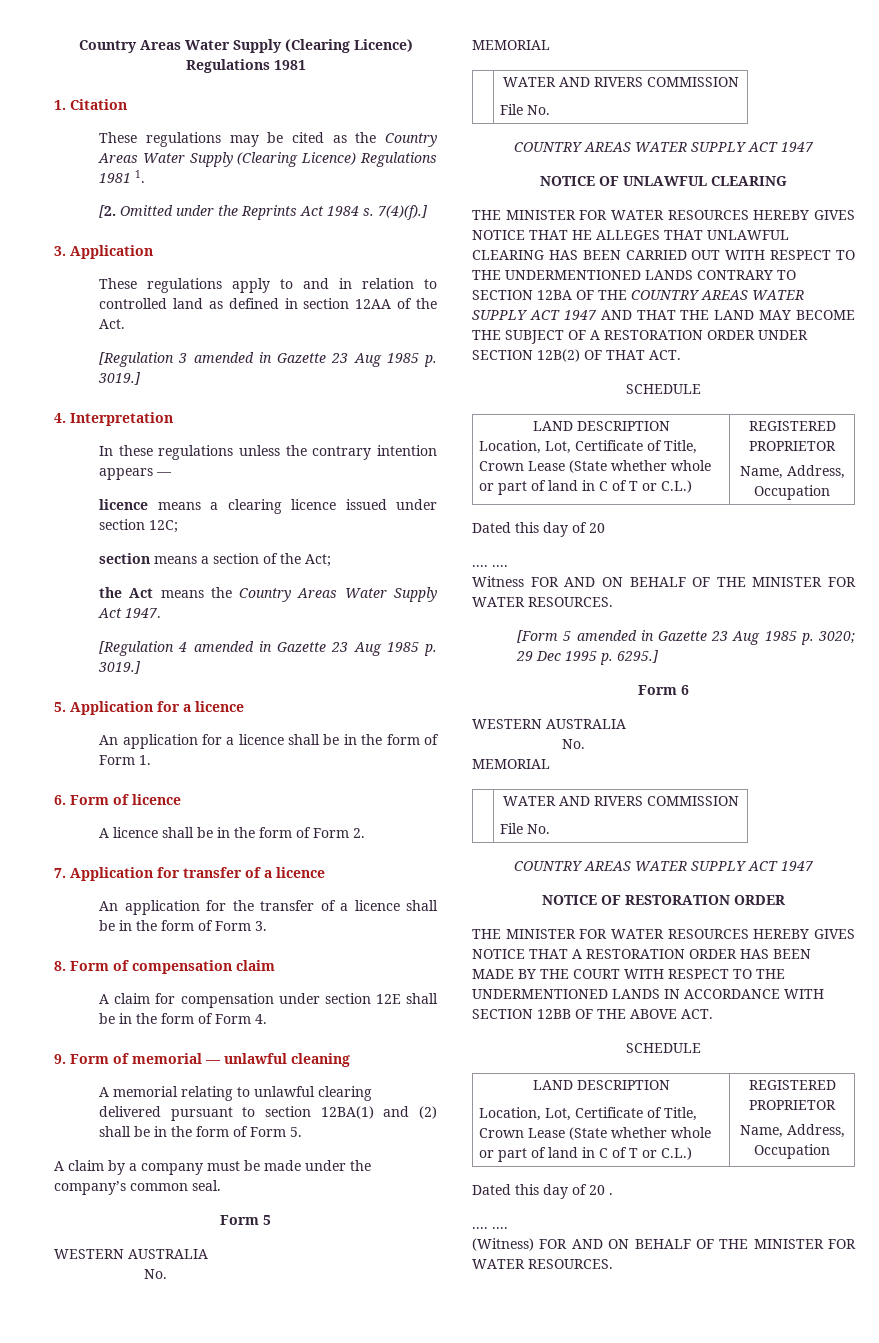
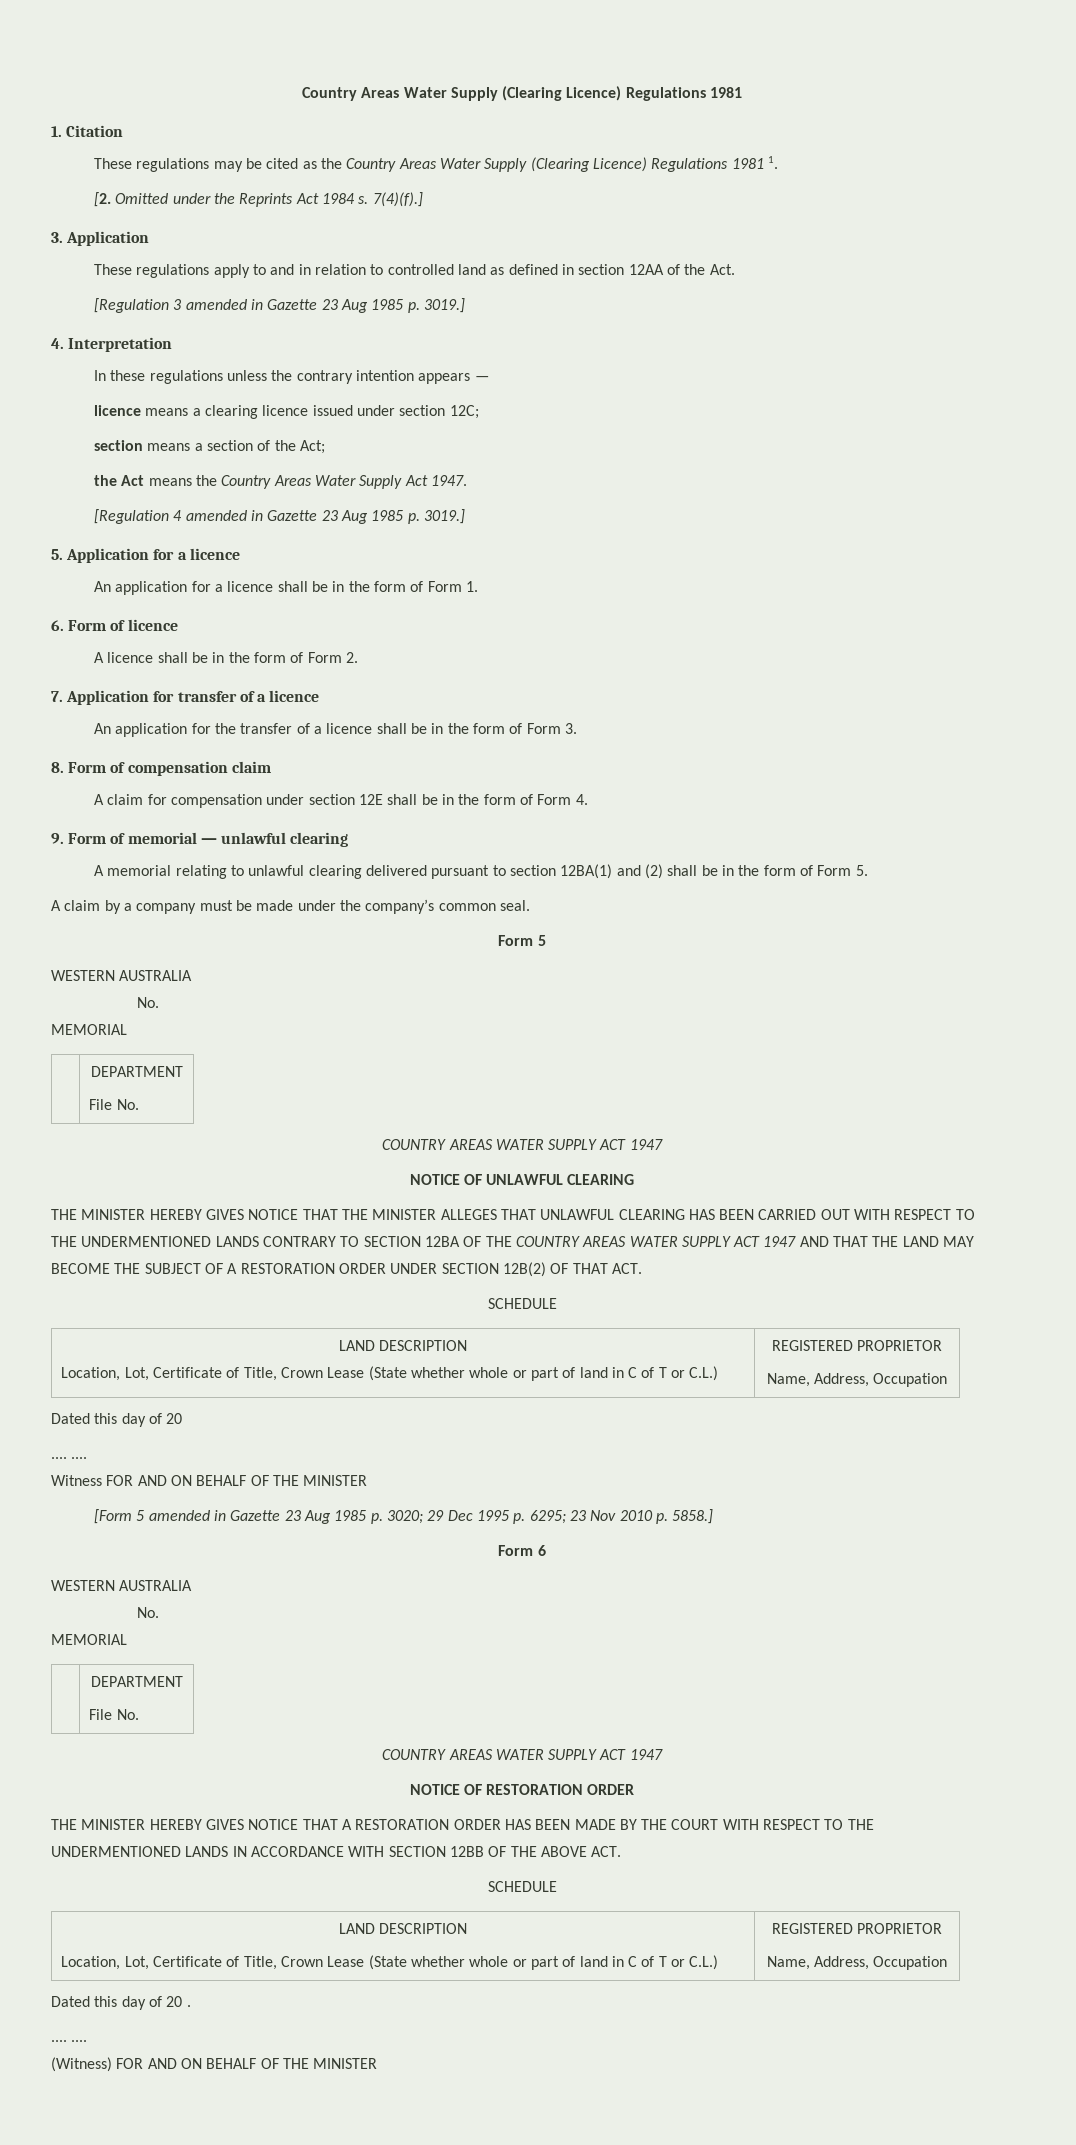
[291,1053,350,1067] cleaning -> [290,832,349,847] clearing
[502,77,739,87] WATER AND RIVERS COMMISSION -> [90,1066,183,1077] DEPARTMENT
[579,210,855,220] [472,230,592,240] FOR WATER RESOURCES HEREBY GIVES NOTICE THAT HE -> [149,1209,437,1220] HEREBY GIVES NOTICE THAT THE MINISTER
[828,577,856,587] [472,597,613,607] FOR WATER RESOURCES. -> (368, 1480) none
[617,650,660,663] 6295.] -> [529,1509,714,1524] 6295; 23 Nov 2010 p. 5858.]
[502,796,739,806] WATER AND RIVERS COMMISSION -> [90,1676,183,1687] DEPARTMENT
[579,929,749,939] FOR WATER RESOURCES -> (146, 1824) none
[828,1239,856,1249] [472,1259,613,1269] FOR WATER RESOURCES. -> (378, 2063) none

